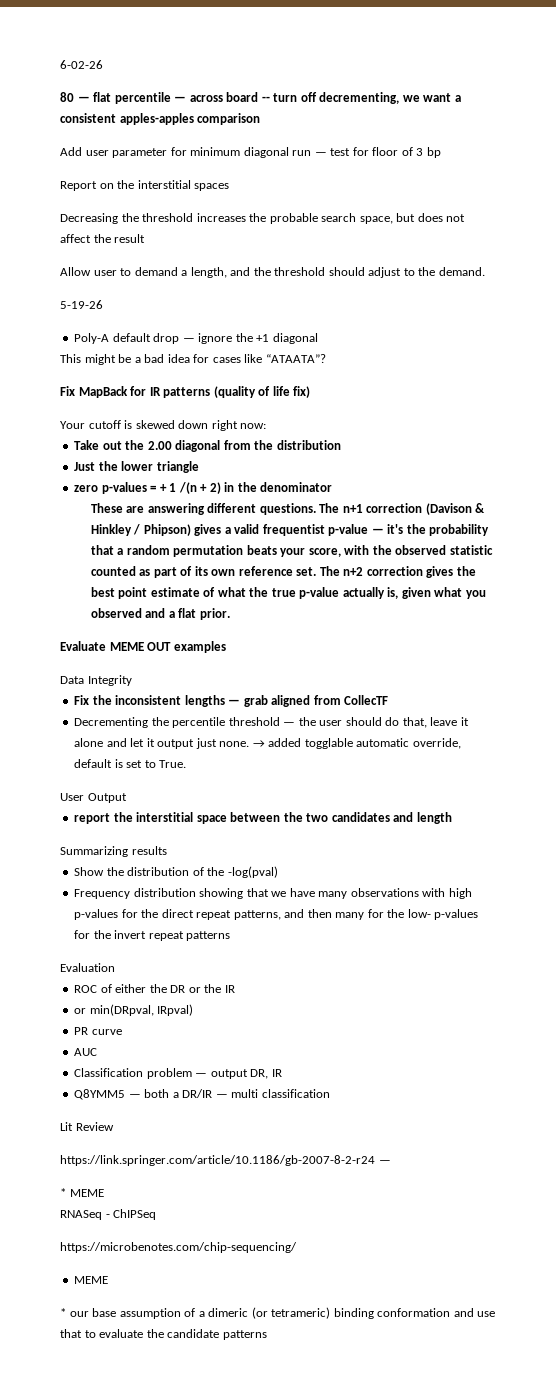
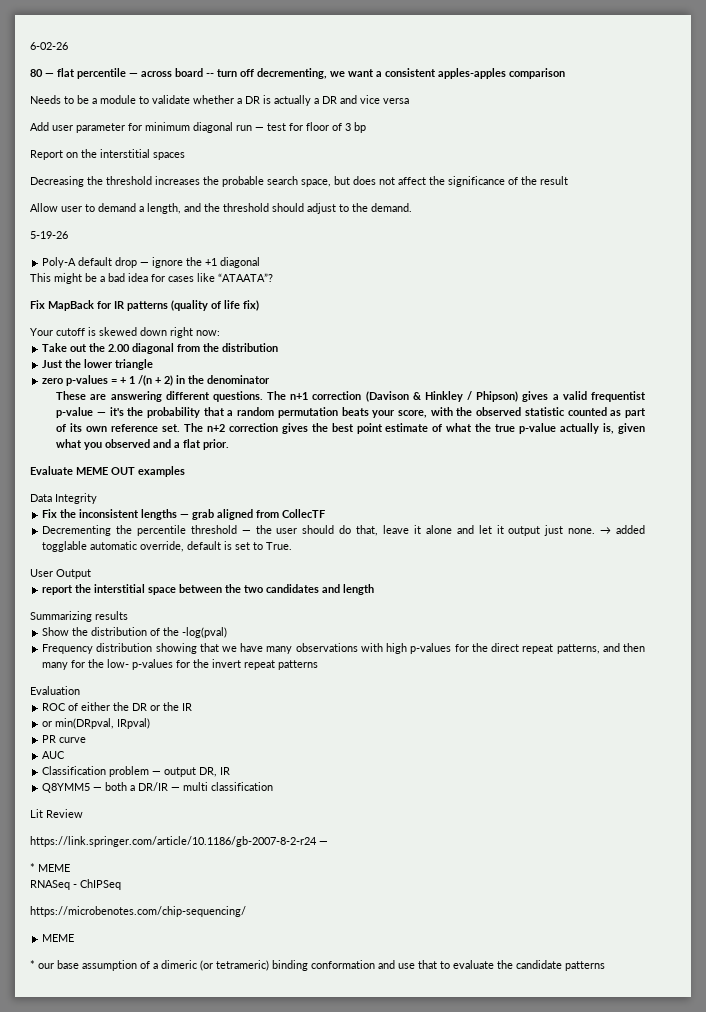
(261, 119) none -> [30,95,409,106] // Needs to be a module to validate whether a DR is actually a DR and vice versa
(111, 238) none -> [448,176,537,187] significance of the

